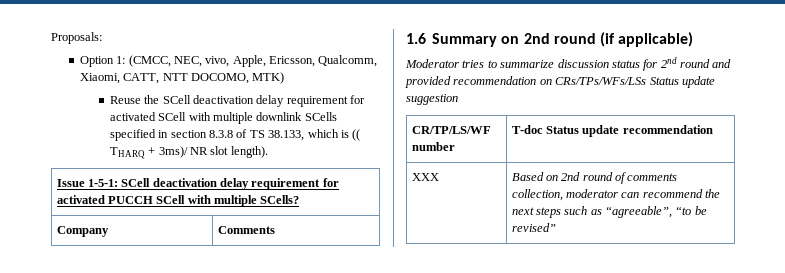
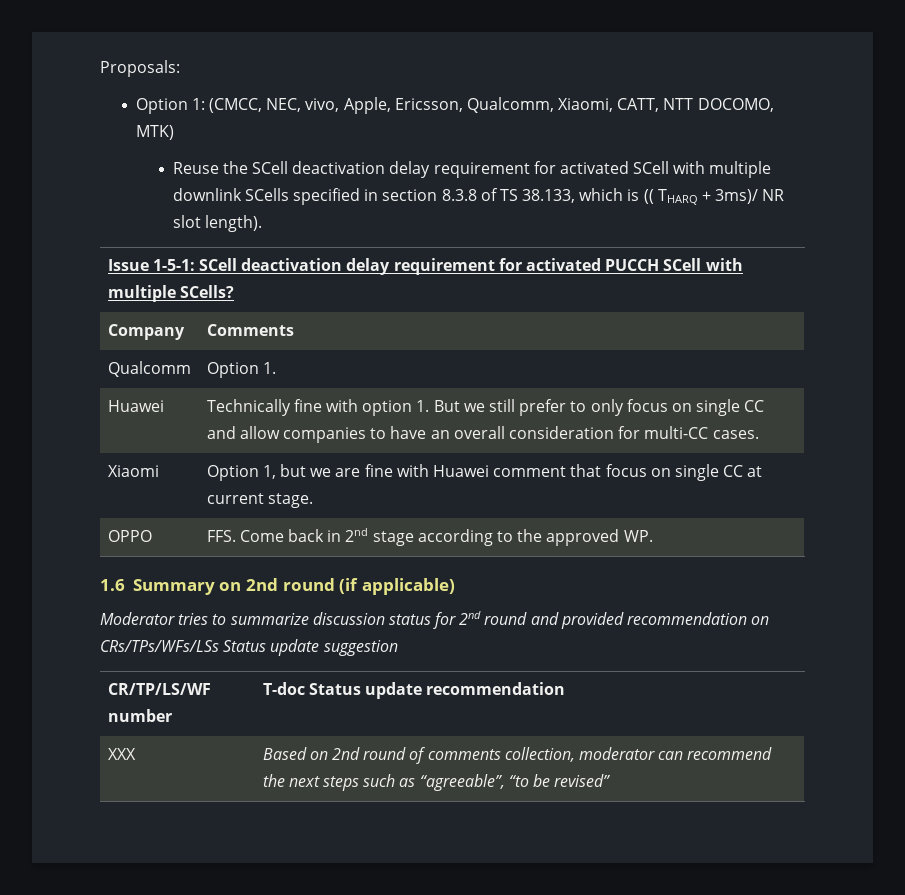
(275, 230) none -> [107,361,191,377] [206,362,276,378] [107,400,164,412] [206,399,765,416] [206,426,759,443] [107,465,159,477] [206,464,763,481] [206,493,313,508] [107,530,152,542] [206,528,653,546] // Qualcomm | Option 1. // Huawei | Technically fine with option 1. But we still prefer to only focus on single CC and allow companies to have an overall consideration for multi-CC cases. // Xiaomi | Option 1, but we are fine with Huawei comment that focus on single CC at current stage. // OPPO | FFS. Come back in 2nd stage according to the approved WP.

